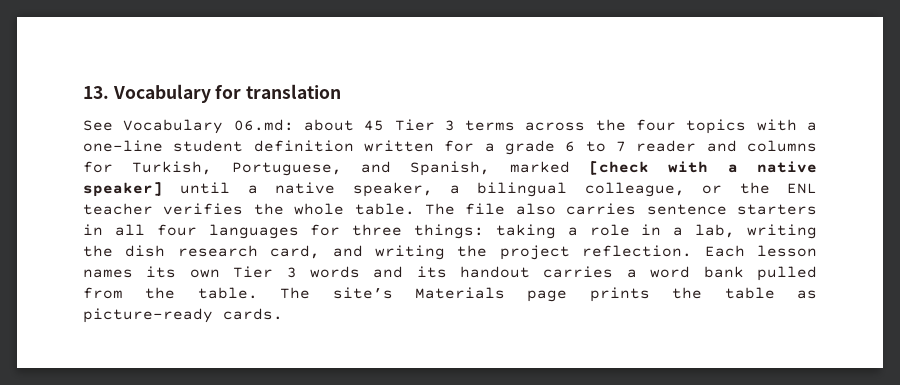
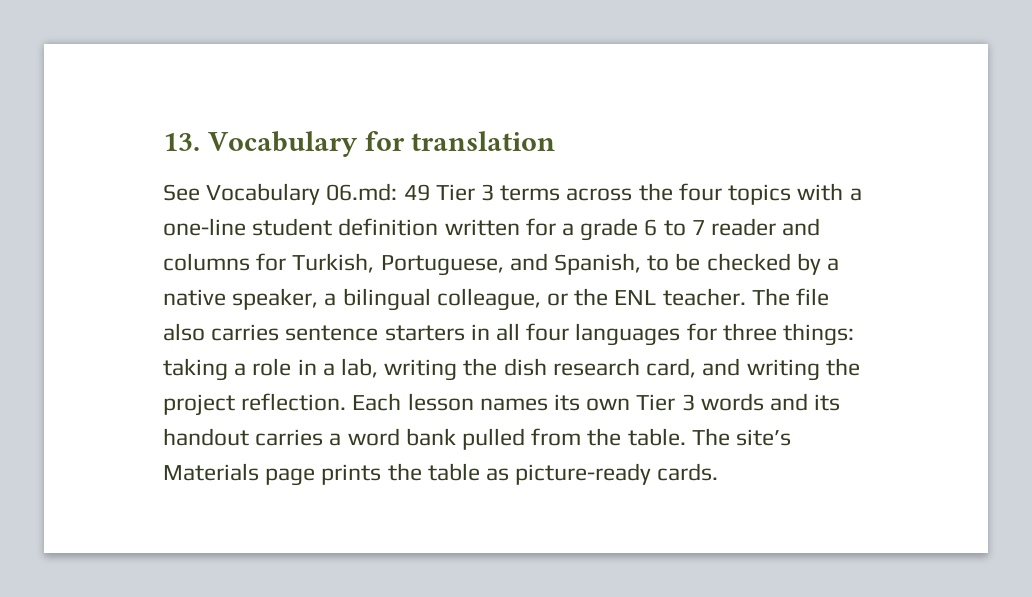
[303,119,385,131] about 45 -> [403,184,430,201] 49
[509,161,818,175] [83,182,231,197] marked [check with a native speaker] until -> [647,253,821,275] to be checked by
[83,203,415,215] teacher verifies the whole table. -> [662,288,746,306] teacher.

